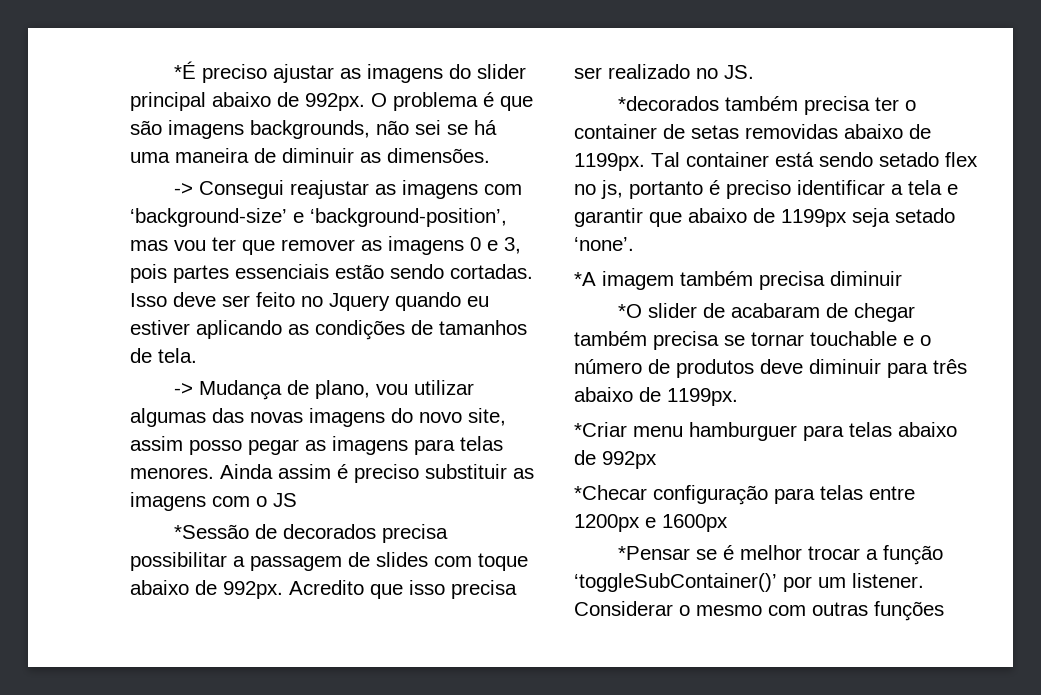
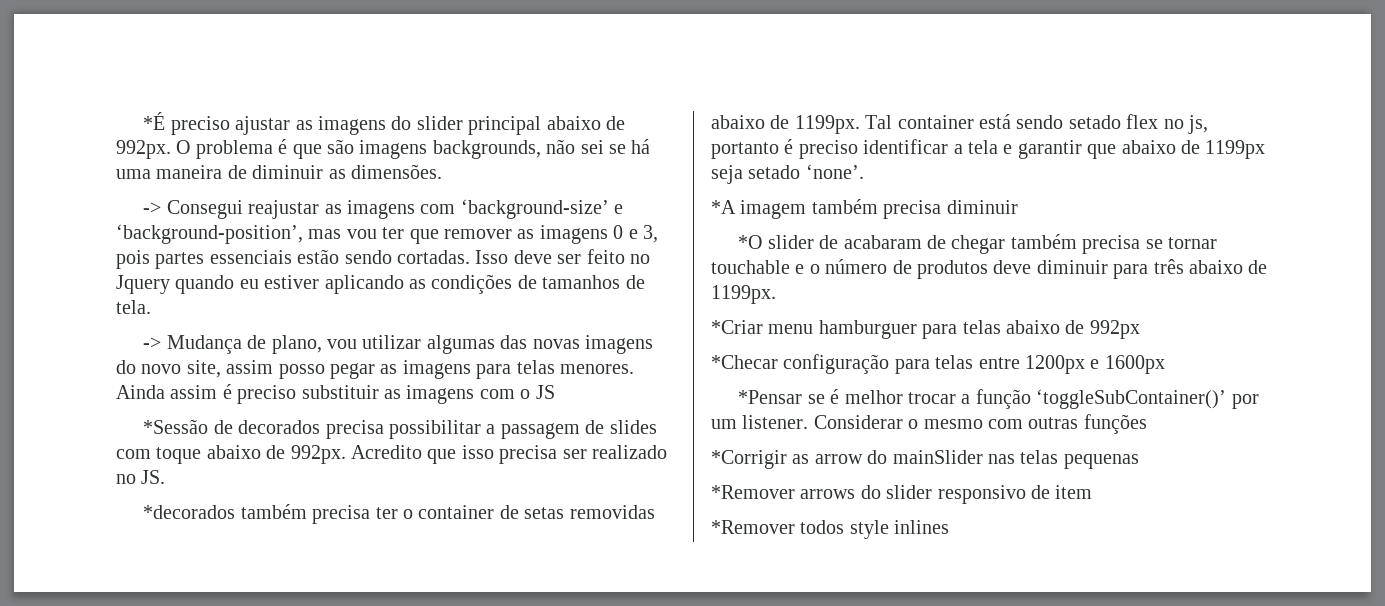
(944, 611) none -> [711,450,1139,469] [711,485,1093,504] [711,520,950,539] // *Corrigir as arrow do mainSlider nas telas pequenas // *Remover arrows do slider responsivo de item // *Remover todos style inlines

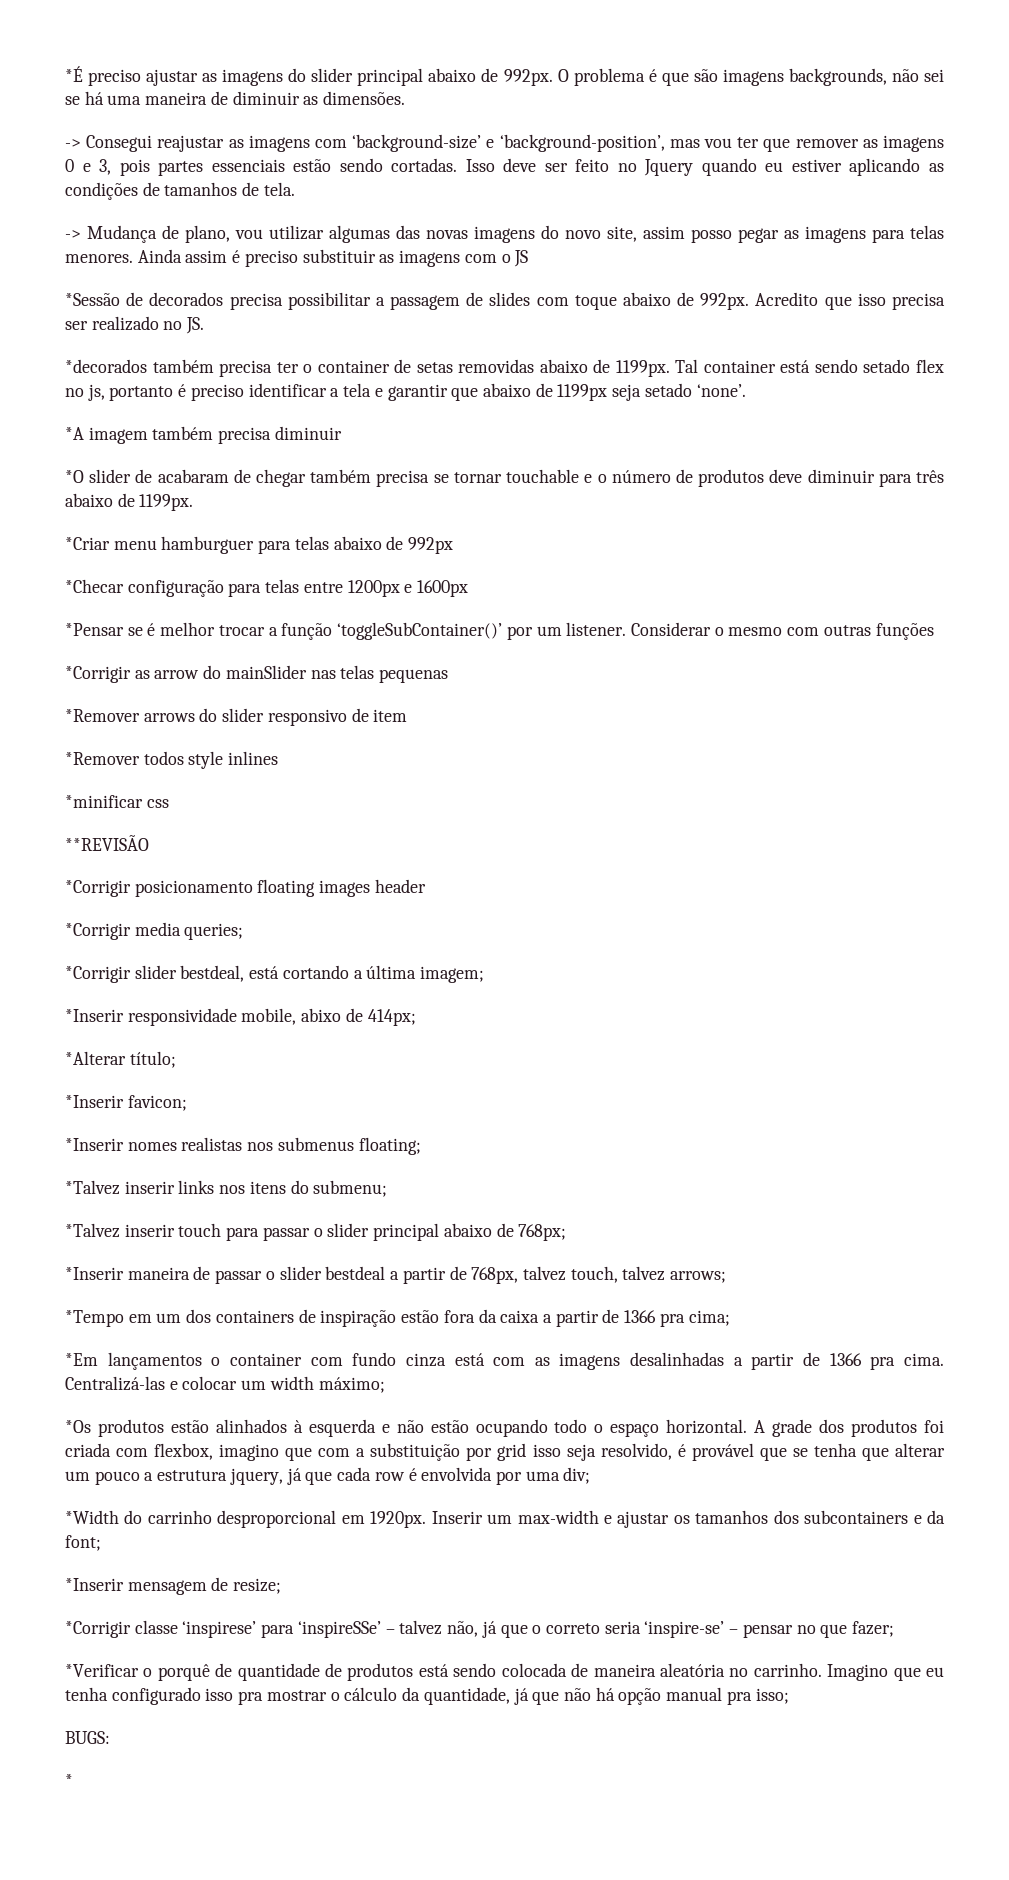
(950, 527) none -> [65,795,169,808] [65,835,149,851] [65,879,426,897] [65,922,244,940] [65,965,485,983] [65,1008,416,1026] [65,1051,176,1068] [65,1095,187,1111] [65,1137,421,1155] [65,1180,388,1197] [65,1223,567,1241] [65,1266,727,1284] [65,1309,730,1327] [65,1352,944,1370] [65,1376,385,1393] [65,1419,945,1437] [65,1443,946,1461] [65,1467,591,1485] [65,1510,945,1528] [65,1535,101,1551] [65,1577,282,1595] [65,1620,895,1638] [65,1663,944,1681] [65,1687,789,1705] [65,1731,110,1744] [65,1774,73,1787] // *minificar css // **REVISÃO // *Corrigir posicionamento floating images header // *Corrigir media queries; // *Corrigir slider bestdeal, está cortando a última imagem; // *Inserir responsividade mobile, abixo de 414px; // *Alterar título; // *Inserir favicon; // *Inserir nomes realistas nos submenus floating; // *Talvez inserir links nos itens do submenu; // *Talvez inserir touch para passar o slider principal abaixo de 768px; // *Inserir maneira de passar o slider bestdeal a partir de 768px, talvez touch, talvez arrows; // *Tempo em um dos containers de inspiração estão fora da caixa a partir de 1366 pra cima; // *Em lançamentos o container com fundo cinza está com as imagens desalinhadas a partir de 1366 pra cima. Centralizá-las e colocar um width máximo; // *Os produtos estão alinhados à esquerda e não estão ocupando todo o espaço horizontal. A grade dos produtos foi criada com flexbox, imagino que com a substituição por grid isso seja resolvido, é provável que se tenha que alterar um pouco a estrutura jquery, já que cada row é envolvida por uma div; // *Width do carrinho desproporcional em 1920px. Inserir um max-width e ajustar os tamanhos dos subcontainers e da font; // *Inserir mensagem de resize; // *Corrigir classe ‘inspirese’ para ‘inspireSSe’ – talvez não, já que o correto seria ‘inspire-se’ – pensar no que fazer; // *Verificar o porquê de quantidade de produtos está sendo colocada de maneira aleatória no carrinho. Imagino que eu tenha configurado isso pra mostrar o cálculo da quantidade, já que não há opção manual pra isso; // BUGS: // *

